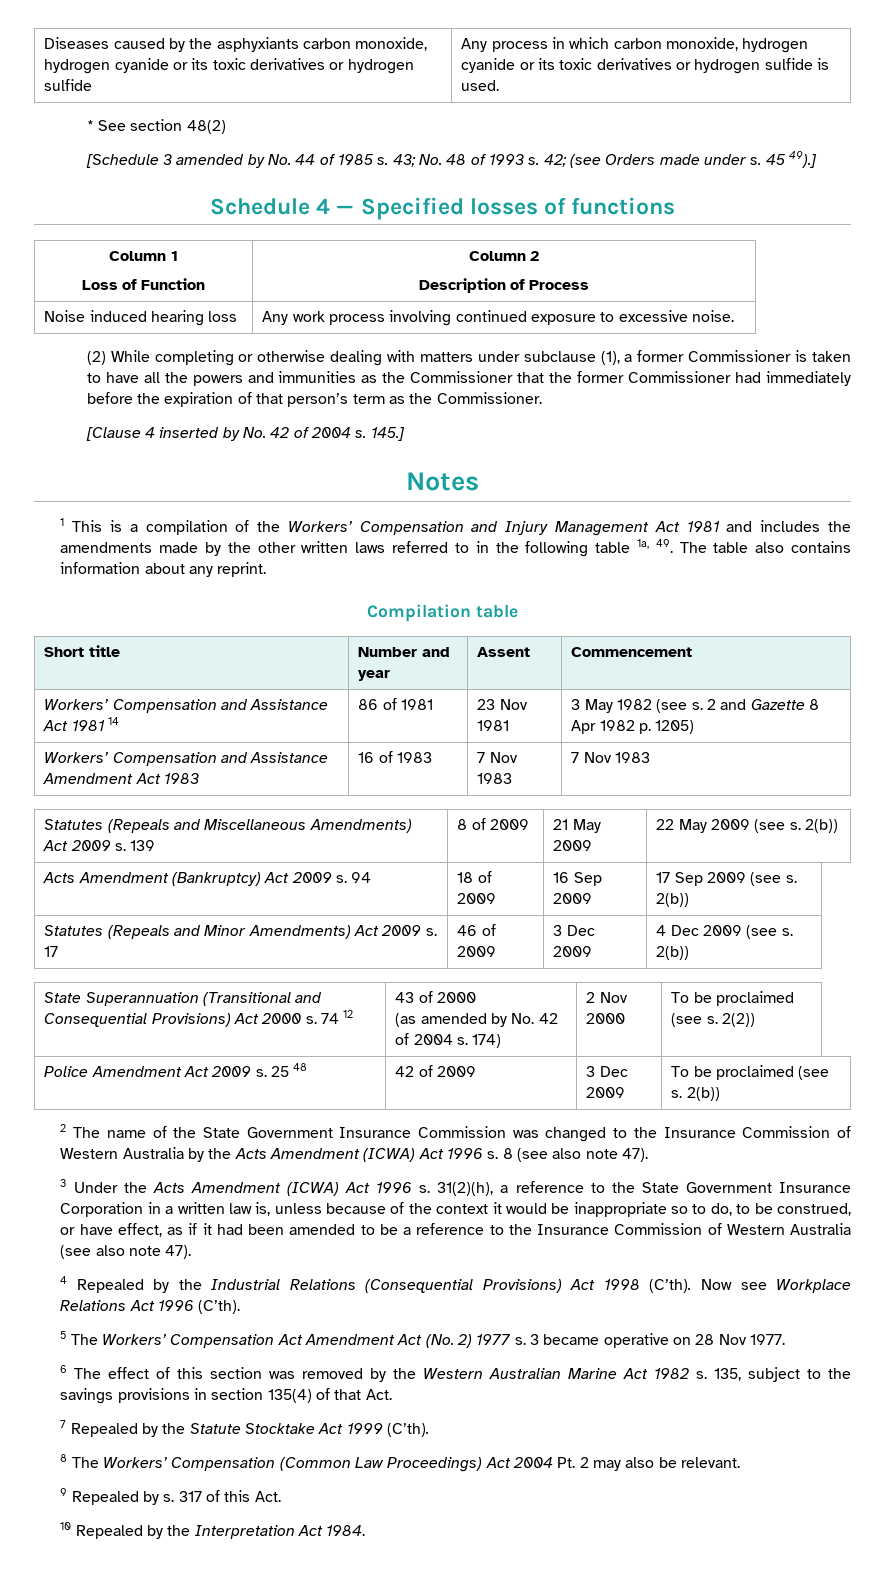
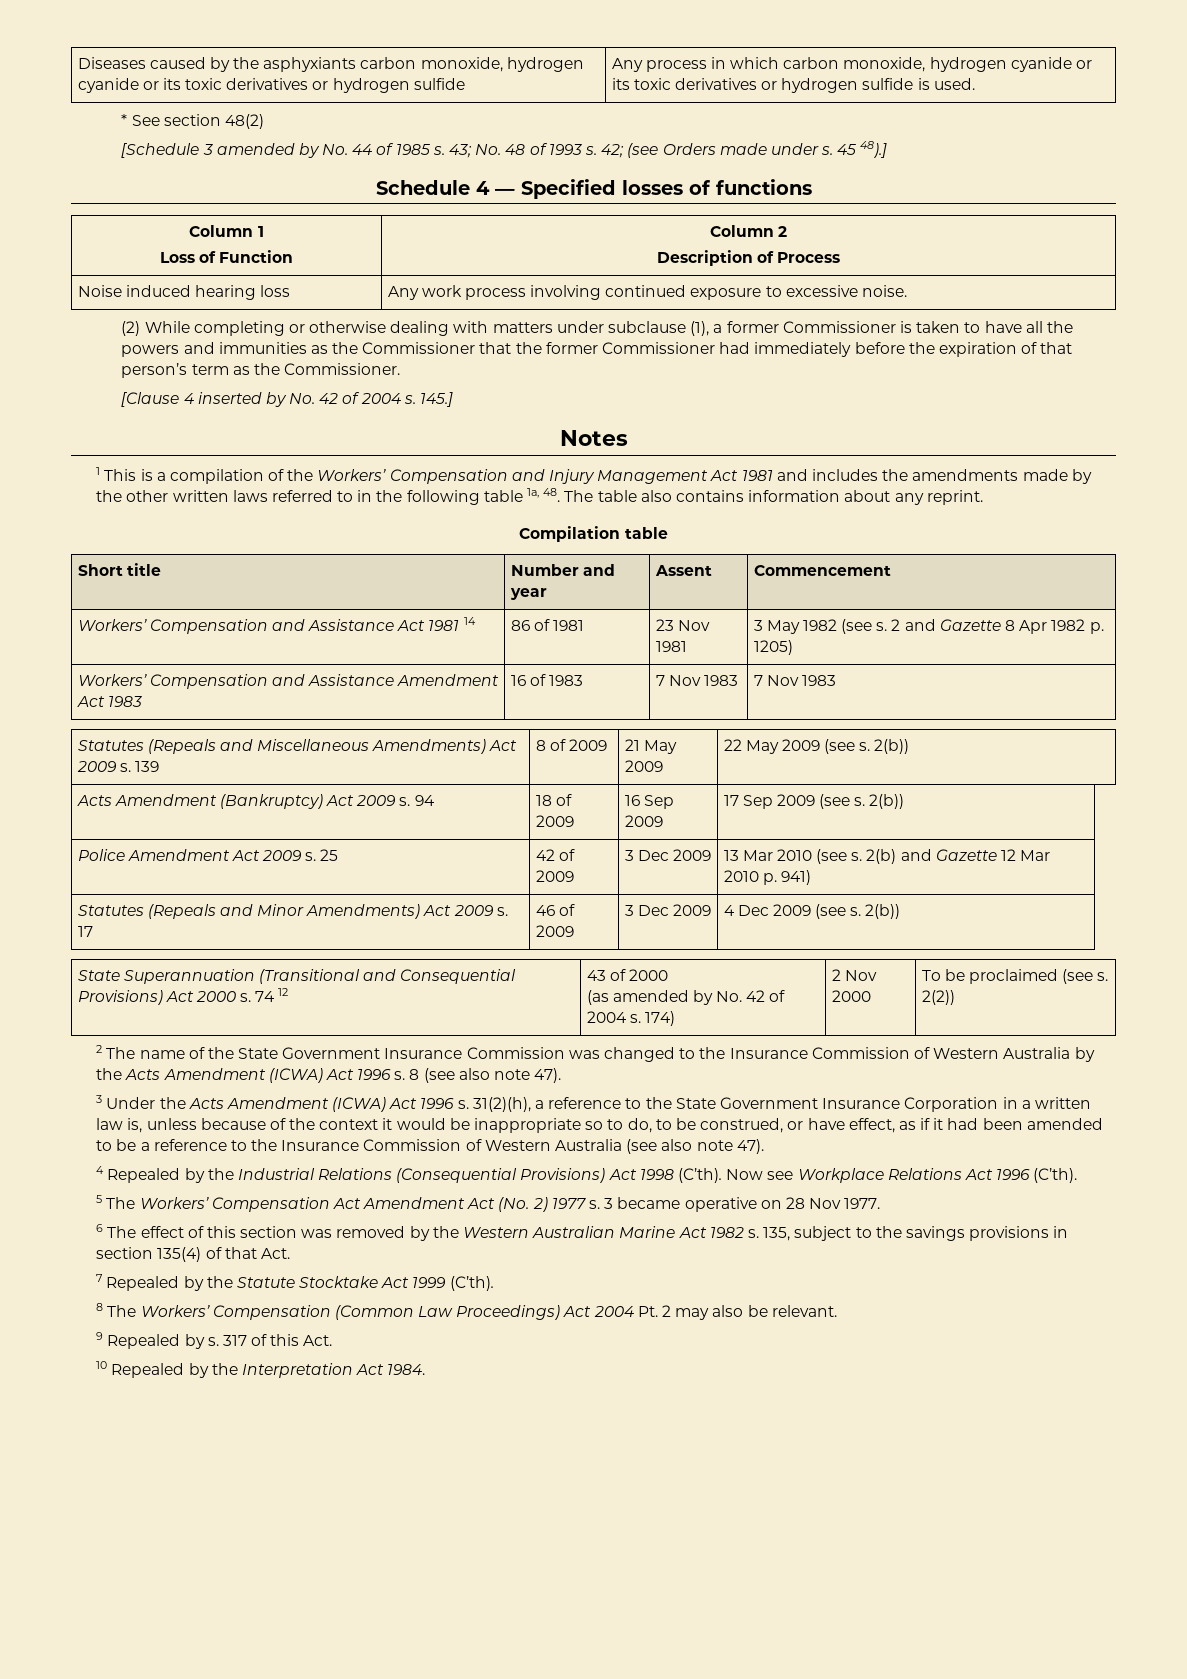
[788,151,817,168] 49).] -> [860,141,888,158] 48).]
[655,539,673,553] 49. -> [543,488,561,502] 48.
(690, 900) none -> [77,849,339,861] [535,849,575,861] [535,870,574,882] [624,849,711,861] [723,849,1051,864] [723,870,811,885] // Police Amendment Act 2009 s. 25 | 42 of 2009 | 3 Dec 2009 | 13 Mar 2010 (see s. 2(b) and Gazette 12 Mar 2010 p. 941)
[44,1063,308,1077] [395,1065,476,1077] [586,1066,628,1077] [586,1087,626,1098] [671,1065,830,1080] [671,1087,720,1101] // Police Amendment Act 2009 s. 25 48 | 42 of 2009 | 3 Dec 2009 | To be proclaimed (see s. 2(b)) -> (955, 997) none

